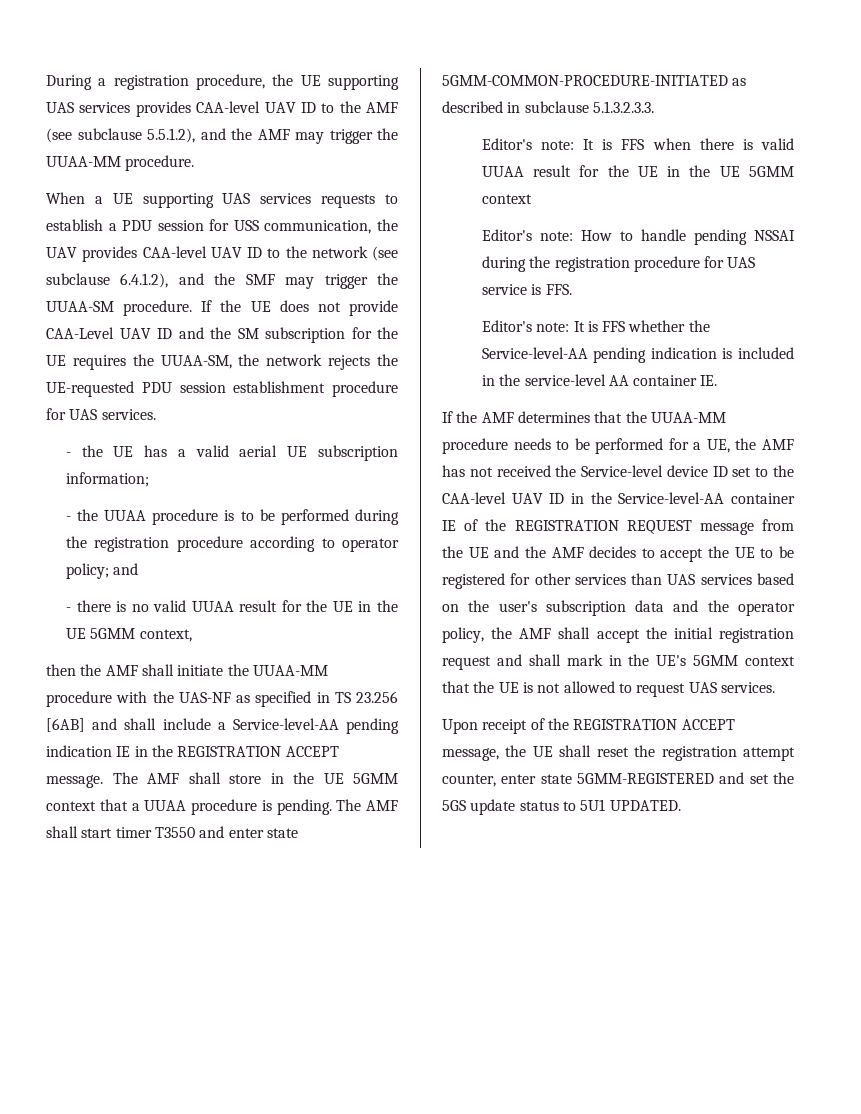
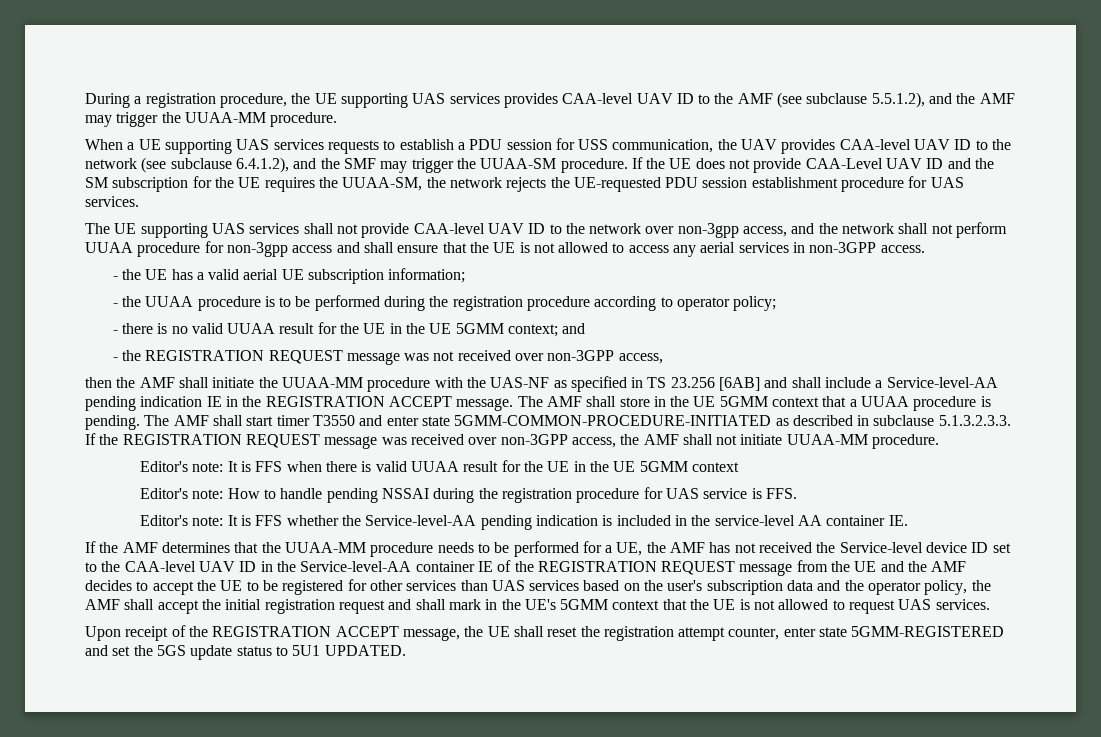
(156, 414) none -> [85,222,1008,238] [85,241,925,257] // The UE supporting UAS services shall not provide CAA-level UAV ID to the network over non-3gpp access, and the network shall not perform UUAA procedure for non-3gpp access and shall ensure that the UE is not allowed to access any aerial services in non-3GPP access.
[113,563,139,575] and -> (777, 303) none
[139,629,192,642] context, -> [508,323,586,337] [112,350,663,365] context; and // - the REGISTRATION REQUEST message was not received over non-3GPP access,
(654, 107) none -> [85,433,940,449] If the REGISTRATION REQUEST message was received over non-3GPP access, the AMF shall not initiate UUAA-MM procedure.

